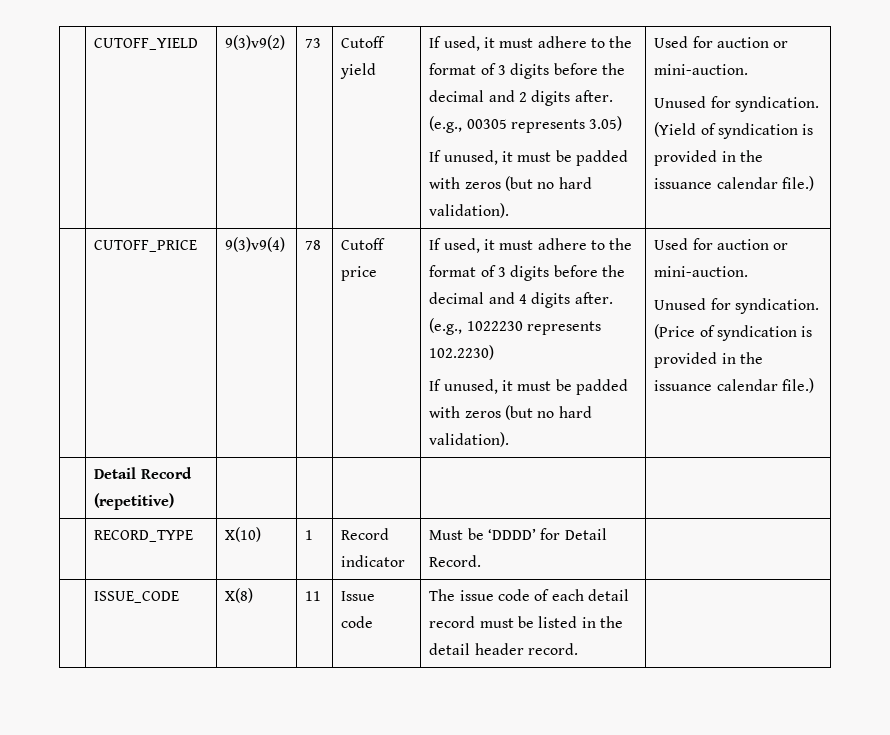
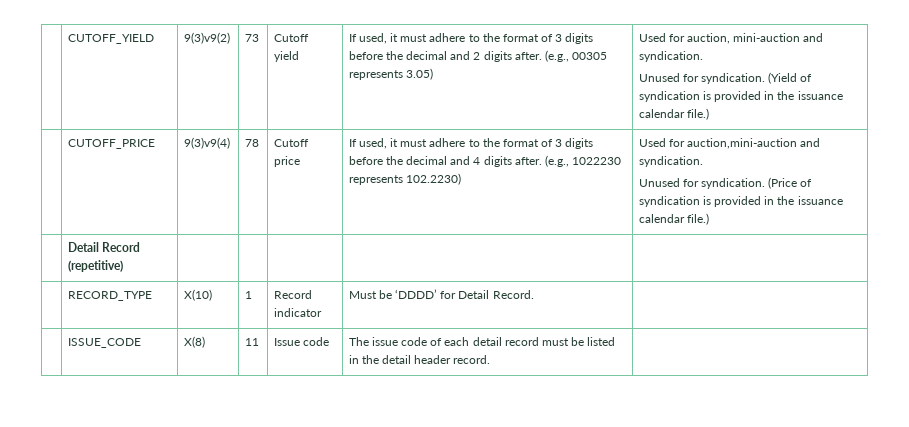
[429,150,629,166] [429,176,592,191] [429,203,510,218] [654,36,789,48] [654,64,749,75] // If unused, it must be padded with zeros (but no hard validation). | Used for auction or mini-auction. -> [639,33,824,44] [639,51,704,62] | Used for auction, mini-auction and syndication.
[429,379,629,395] [429,405,592,420] [429,432,510,447] [654,238,789,250] [654,266,749,277] // If unused, it must be padded with zeros (but no hard validation). | Used for auction or mini-auction. -> [639,138,821,149] [639,156,704,167] | Used for auction,mini-auction and syndication.

